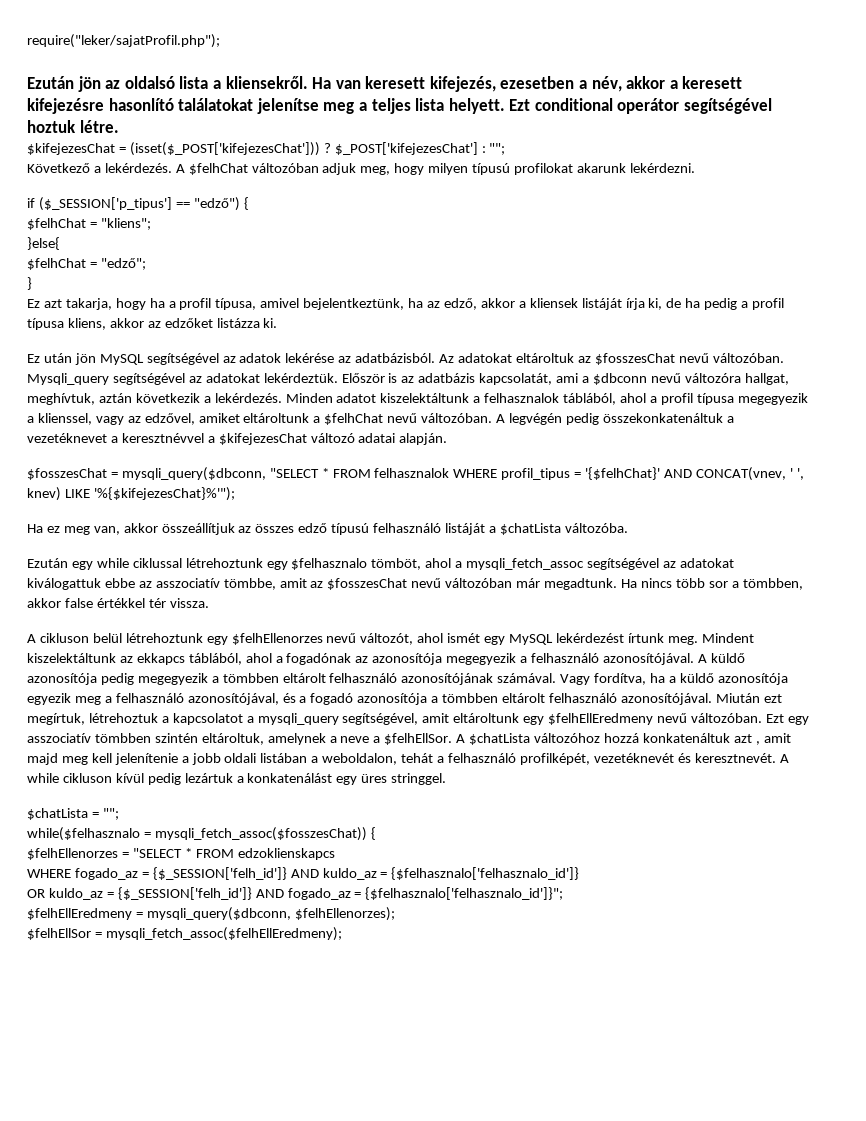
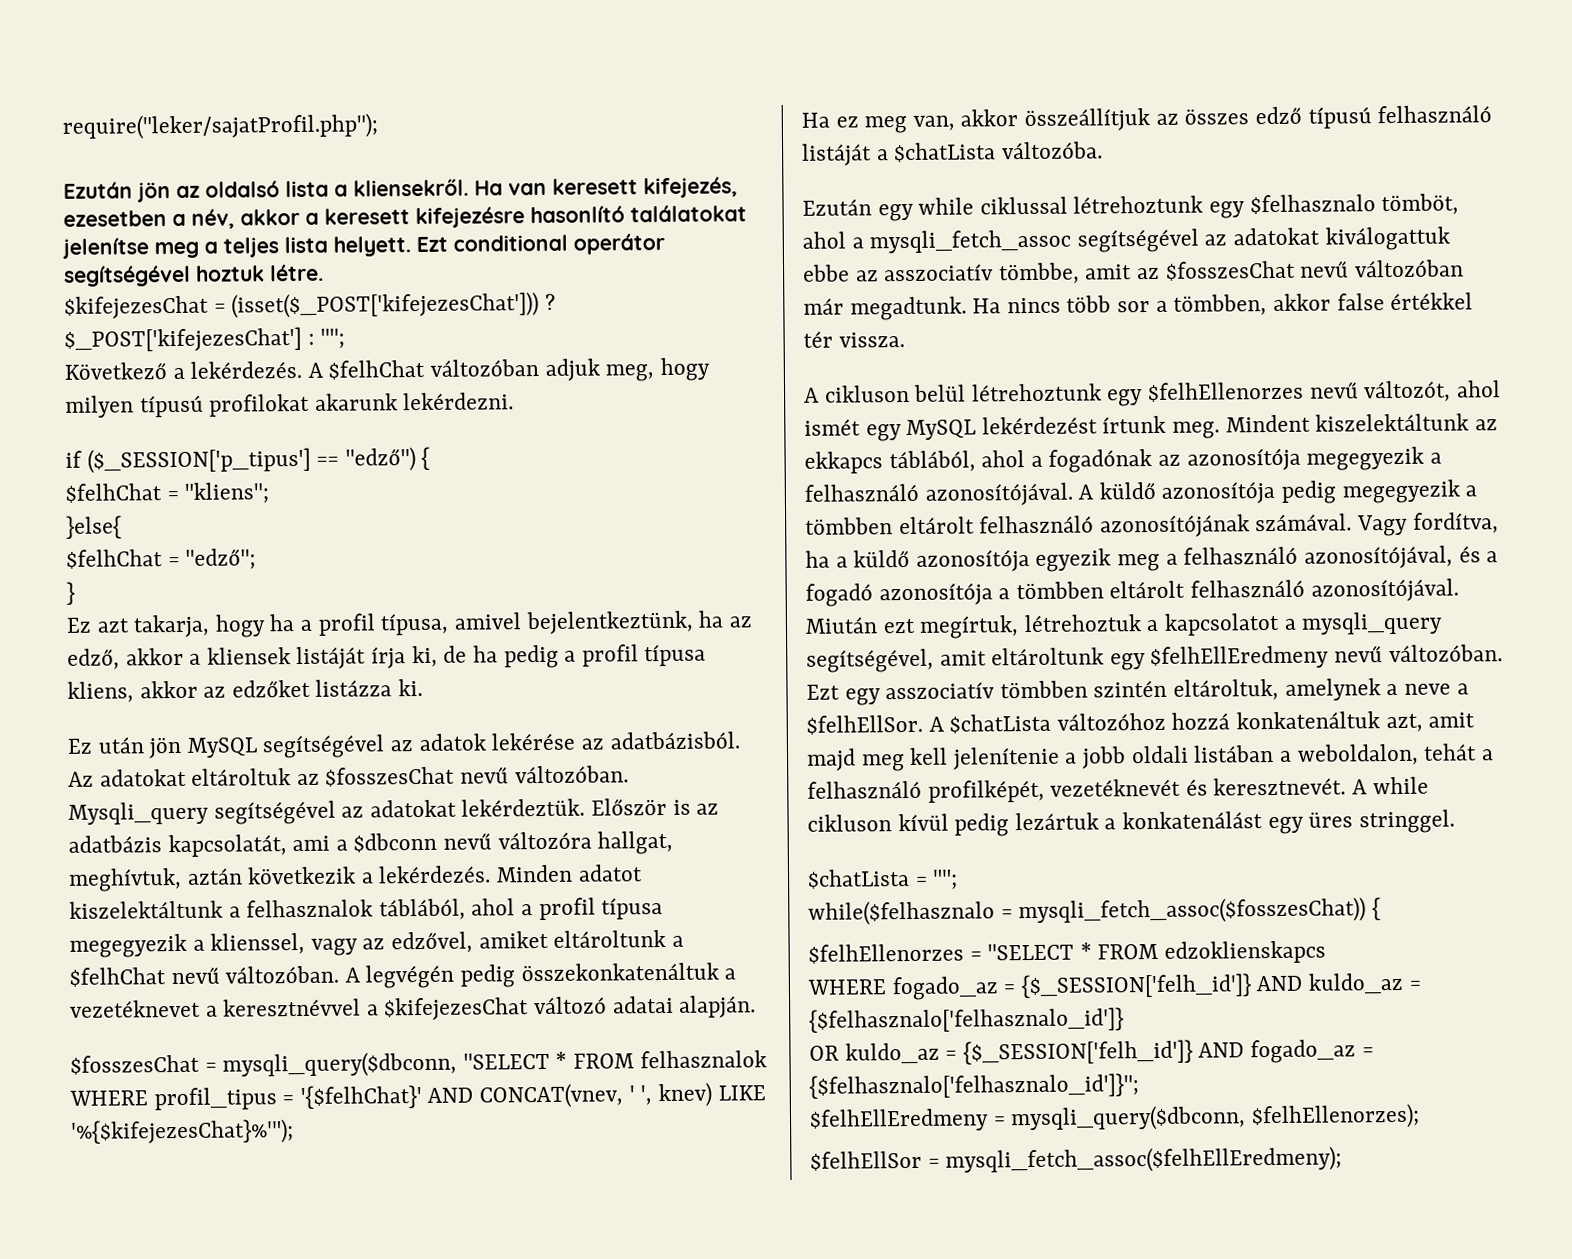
[733,734,760,745] azt , -> [1385,713,1423,733] azt,

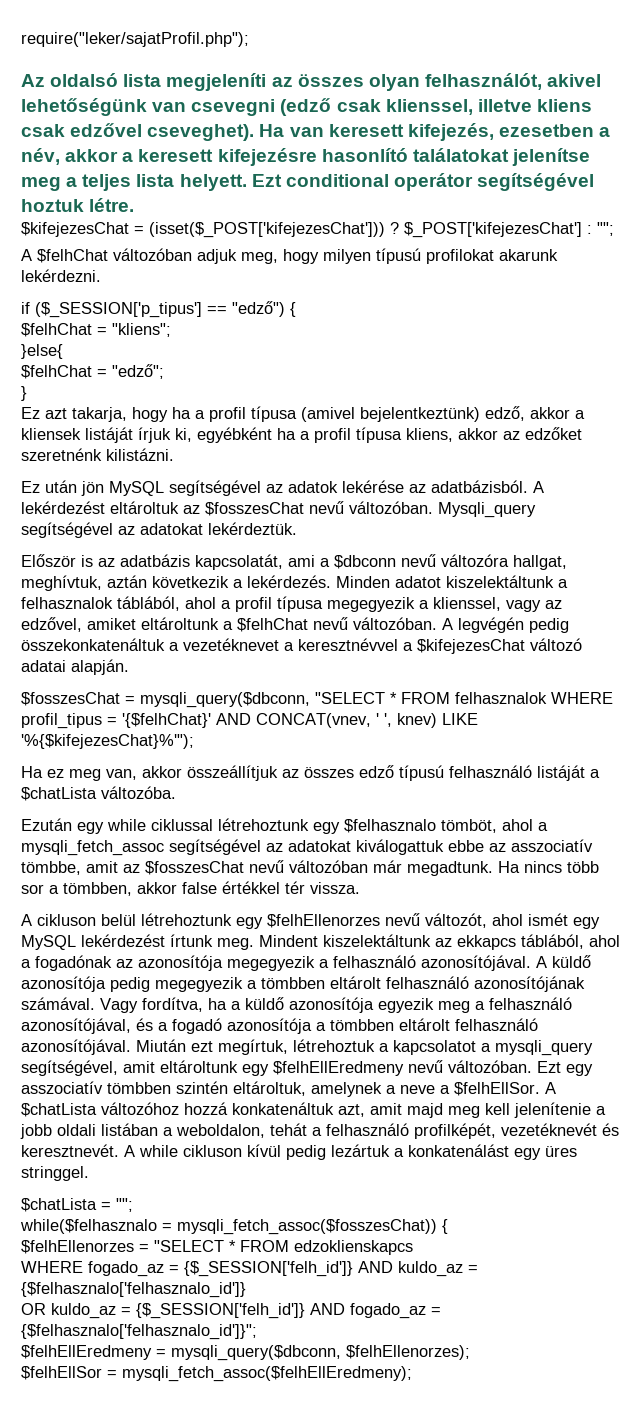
[63,178,469,203] Ezután jön az oldalsó lista a kliensekről. -> [21,73,602,91] [21,98,592,116] [21,123,255,141] Az oldalsó lista megjeleníti az összes olyan felhasználót, akivel lehetőségünk van csevegni (edző csak klienssel, illetve kliens csak edzővel cseveghet).
[64,360,303,380] Következő a lekérdezés. -> (614, 229) none
[380,610,752,636] típusa, amivel bejelentkeztünk, ha az -> [251,406,480,422] típusa (amivel bejelentkeztünk)
[371,644,559,669] írja ki, de ha pedig -> [138,427,296,443] írjuk ki, egyébként ha
[315,678,424,697] listázza ki. -> [21,448,174,461] szeretnénk kilistázni.
[68,768,187,787] Az adatokat -> [533,481,544,493] [21,501,105,514] A lekérdezést
(586, 807) none -> (297, 528) //

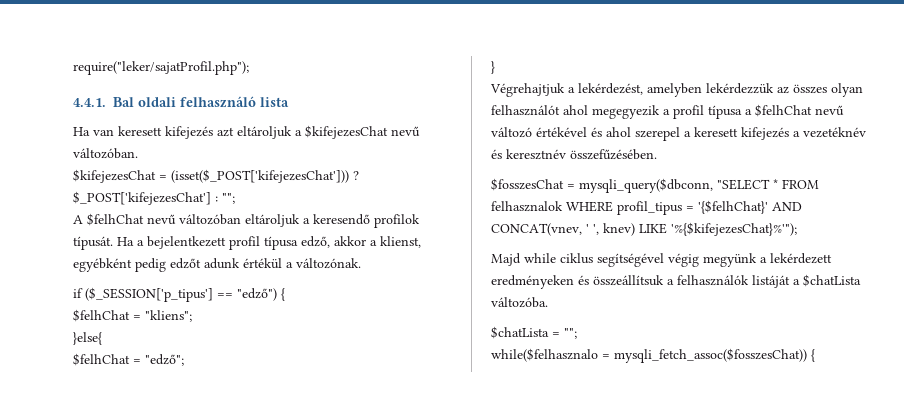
[21,73,602,91] [21,98,592,116] [21,123,611,141] [21,148,590,166] [21,173,595,191] [21,198,135,212] Az oldalsó lista megjeleníti az összes olyan felhasználót, akivel lehetőségünk van csevegni (edző csak klienssel, illetve kliens csak edzővel cseveghet). Ha van keresett kifejezés, ezesetben a név, akkor a keresett kifejezésre hasonlító találatokat jelenítse meg a teljes lista helyett. Ezt conditional operátor segítségével hoztuk létre. -> [73,96,289,108] [73,125,420,139] [73,148,138,159] 4.4.1. Bal oldali felhasználó lista // Ha van keresett kifejezés azt eltároljuk a $kifejezesChat nevű változóban.
[113,248,558,264] [21,269,101,282] változóban adjuk meg, hogy milyen típusú profilokat akarunk lekérdezni. -> [147,214,420,228] [73,236,421,250] [73,258,361,272] nevű változóban eltároljuk a keresendő profilok típusát. Ha a bejelentkezett profil típusa edző, akkor a klienst, egyébként pedig edzőt adunk értékül a változónak.
[21,406,585,422] [21,427,582,443] [21,448,174,461] [21,480,544,496] [21,501,536,518] [21,522,297,538] [21,554,567,570] [21,575,568,591] [21,596,562,612] [21,617,569,633] [21,638,582,654] [21,659,129,675] Ez azt takarja, hogy ha a profil típusa (amivel bejelentkeztünk) edző, akkor a kliensek listáját írjuk ki, egyébként ha a profil típusa kliens, akkor az edzőket szeretnénk kilistázni. // Ez után jön MySQL segítségével az adatok lekérése az adatbázisból. A lekérdezést eltároltuk az $fosszesChat nevű változóban. Mysqli_query segítségével az adatokat lekérdeztük. // Először is az adatbázis kapcsolatát, ami a $dbconn nevű változóra hallgat, meghívtuk, aztán következik a lekérdezés. Minden adatot kiszelektáltunk a felhasznalok táblából, ahol a profil típusa megegyezik a klienssel, vagy az edzővel, amiket eltároltunk a $felhChat nevű változóban. A legvégén pedig összekonkatenáltuk a vezetéknevet a keresztnévvel a $kifejezesChat változó adatai alapján. -> [490,83,863,97] [491,104,844,119] [491,127,866,141] [491,149,657,160] Végrehajtjuk a lekérdezést, amelyben lekérdezzük az összes olyan felhasználót ahol megegyezik a profil típusa a $felhChat nevű változó értékével és ahol szerepel a keresett kifejezés a vezetéknév és keresztnév összefűzésében.
[21,765,600,781] [21,786,176,801] [21,818,548,834] [21,839,593,856] [21,860,599,876] [21,881,360,896] [21,913,600,929] [21,934,620,950] [21,955,591,971] [21,976,585,992] [21,997,572,1013] [21,1018,538,1034] [21,1039,593,1056] [21,1060,593,1076] [21,1081,556,1097] [21,1102,606,1118] [20,1123,619,1139] [21,1144,577,1160] [21,1166,89,1181] Ha ez meg van, akkor összeállítjuk az összes edző típusú felhasználó listáját a $chatLista változóba. // Ezután egy while ciklussal létrehoztunk egy $felhasznalo tömböt, ahol a mysqli_fetch_assoc segítségével az adatokat kiválogattuk ebbe az asszociatív tömbbe, amit az $fosszesChat nevű változóban már megadtunk. Ha nincs több sor a tömbben, akkor false értékkel tér vissza. // A cikluson belül létrehoztunk egy $felhEllenorzes nevű változót, ahol ismét egy MySQL lekérdezést írtunk meg. Mindent kiszelektáltunk az ekkapcs táblából, ahol a fogadónak az azonosítója megegyezik a felhasználó azonosítójával. A küldő azonosítója pedig megegyezik a tömbben eltárolt felhasználó azonosítójának számával. Vagy fordítva, ha a küldő azonosítója egyezik meg a felhasználó azonosítójával, és a fogadó azonosítója a tömbben eltárolt felhasználó azonosítójával. Miután ezt megírtuk, létrehoztuk a kapcsolatot a mysqli_query segítségével, amit eltároltunk egy $felhEllEredmeny nevű változóban. Ezt egy asszociatív tömbben szintén eltároltuk, amelynek a neve a $felhEllSor. A $chatLista változóhoz hozzá konkatenáltuk azt, amit majd meg kell jelenítenie a jobb oldali listában a weboldalon, tehát a felhasználó profilképét, vezetéknevét és keresztnevét. A while cikluson kívül pedig lezártuk a konkatenálást egy üres stringgel. -> [491,253,832,267] [491,274,861,289] [491,297,548,308] Majd while ciklus segítségével végig megyünk a lekérdezett eredményeken és összeállítsuk a felhasználók listáját a $chatLista változóba.
[21,1240,413,1255] [21,1261,478,1277] [21,1282,246,1298] [21,1303,441,1319] [21,1324,257,1340] [21,1345,470,1361] [21,1366,412,1382] // $felhEllenorzes = "SELECT * FROM edzoklienskapcs // WHERE fogado_az = {$_SESSION['felh_id']} AND kuldo_az = {$felhasznalo['felhasznalo_id']} // OR kuldo_az = {$_SESSION['felh_id']} AND fogado_az = {$felhasznalo['felhasznalo_id']}"; // $felhEllEredmeny = mysqli_query($dbconn, $felhEllenorzes); // $felhEllSor = mysqli_fetch_assoc($felhEllEredmeny); -> (815, 355) none

